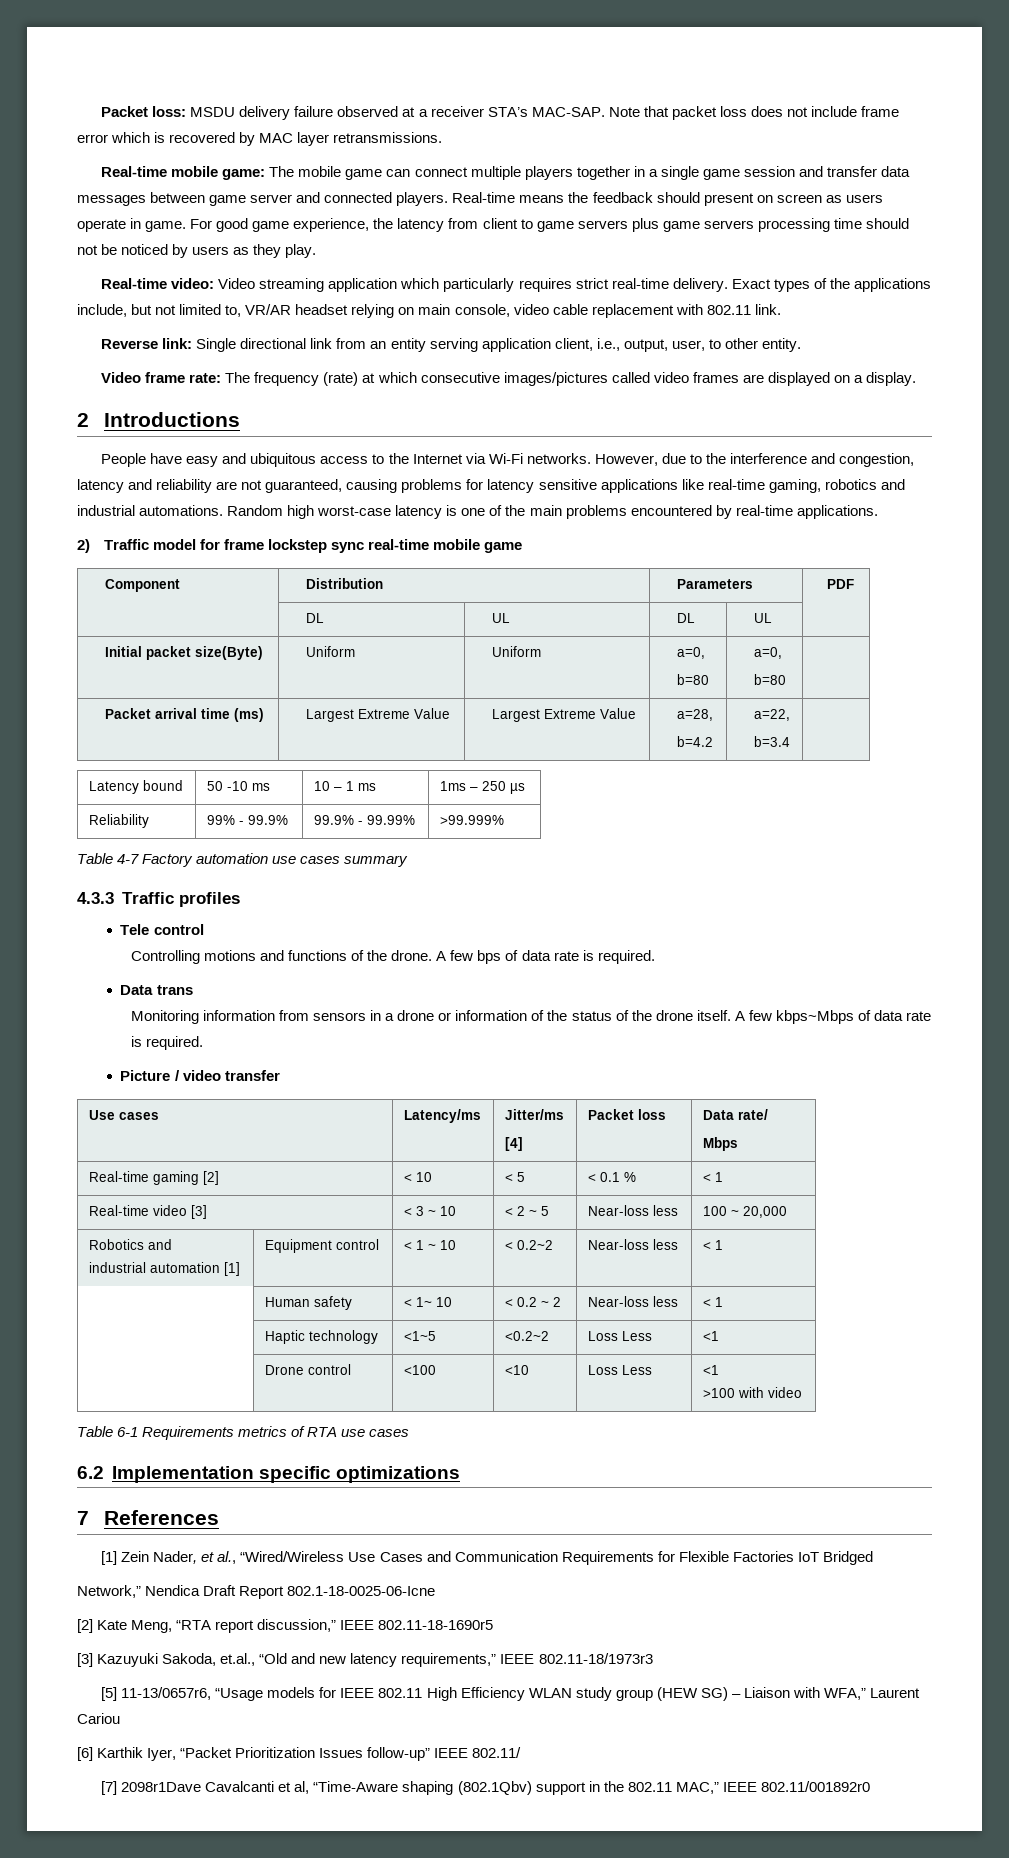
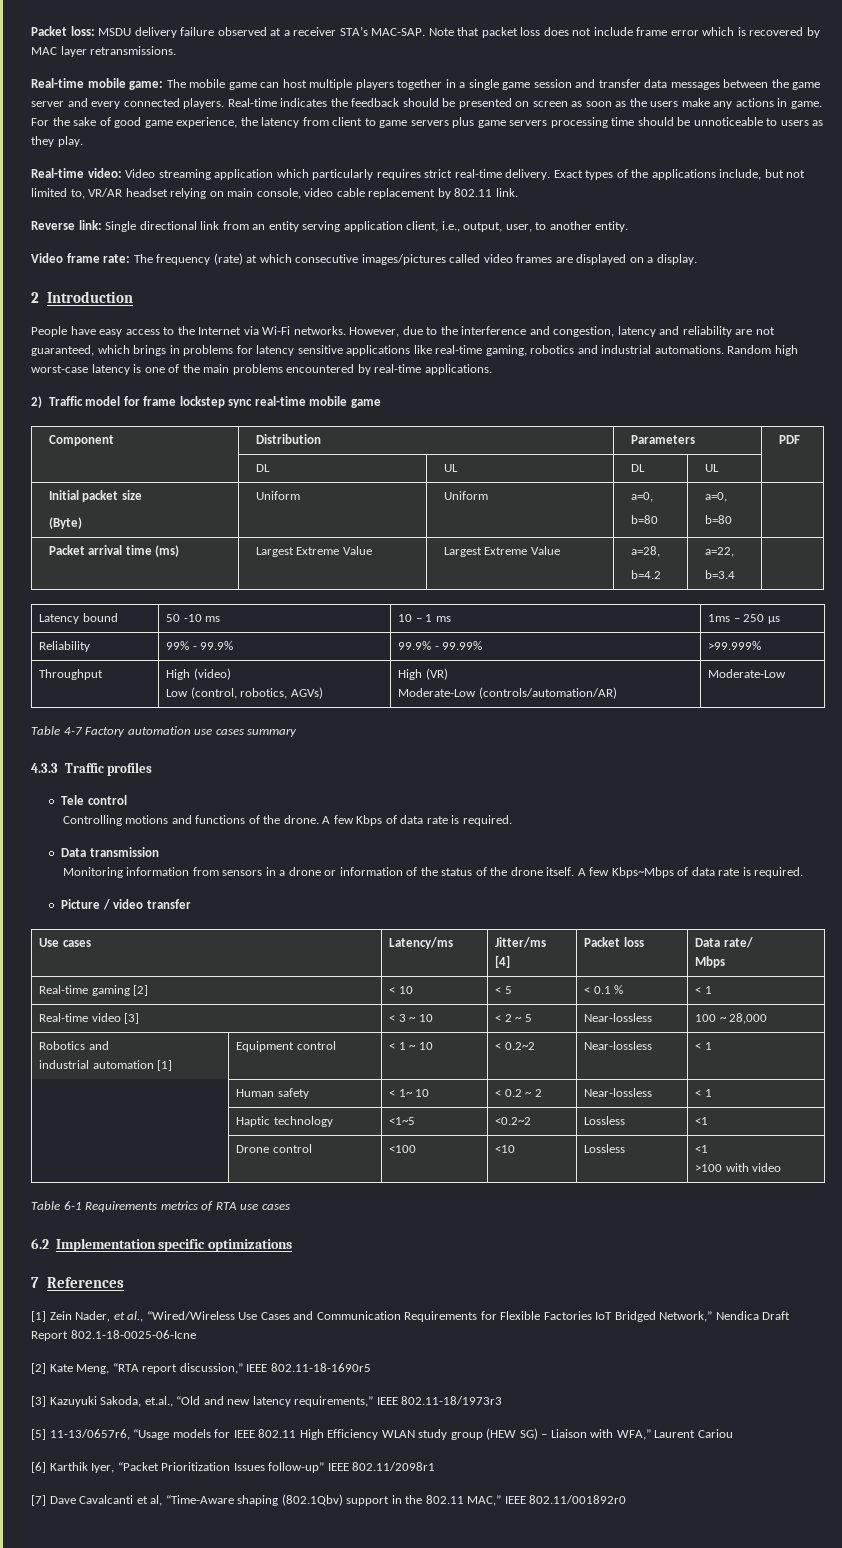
[414,167,468,177] connect -> [282,79,307,88] host
(206, 197) none -> [771,79,789,88] the
(321, 197) none -> [91,101,121,109] every
[519,195,565,203] means -> [280,98,328,107] indicates
[703,193,754,206] present -> [442,98,512,109] be presented
[845,194,883,203] [77,218,213,232] users operate in game. For -> [585,98,822,109] [31,117,111,126] soon as the users make any actions in game. For the sake of
[77,244,189,258] not be noticed by -> [677,117,778,126] be unnoticeable to
[675,304,703,315] with -> [437,188,451,199] by
[724,338,758,349] other -> [549,221,592,230] another
[103,412,240,427] Introductions -> [46,291,133,303] Introduction
[222,453,317,467] and ubiquitous -> (123, 333) none
[346,479,398,493] causing -> [97,345,180,356] which brings in
[194,646,263,660] size(Byte) -> [121,490,142,500] [48,517,82,529] size // (Byte)
(504, 820) none -> [39,669,104,680] [166,668,231,680] [166,687,323,699] [398,668,448,680] [398,687,617,699] [708,669,787,678] // Throughput | High (video) // Low (control, robotics, AGVs) | High (VR) // Moderate-Low (controls/automation/AR) | Moderate-Low
[477,950,502,964] bps -> [356,815,383,826] Kbps
[156,985,193,995] trans -> [89,847,159,857] transmission
[775,1010,854,1024] kbps~Mbps -> [611,867,674,878] Kbps~Mbps
[587,1205,678,1216] Near-loss less -> [584,1013,653,1022] Near-lossless
[742,1206,787,1218] 20,000 -> [729,1013,768,1024] 28,000
[587,1239,678,1250] Near-loss less -> [584,1041,653,1050] Near-lossless
[587,1296,678,1307] Near-loss less -> [584,1088,653,1097] Near-lossless
[587,1331,652,1341] Loss Less -> [584,1116,626,1125] Lossless
[587,1365,652,1375] Loss Less -> [584,1144,626,1153] Lossless
(873, 1558) // -> (656, 1316) none
[472,1747,522,1758] 802.11/ -> [352,1462,436,1471] 802.11/2098r1
[121,1782,202,1792] 2098r1Dave -> [49,1496,76,1504] Dave

